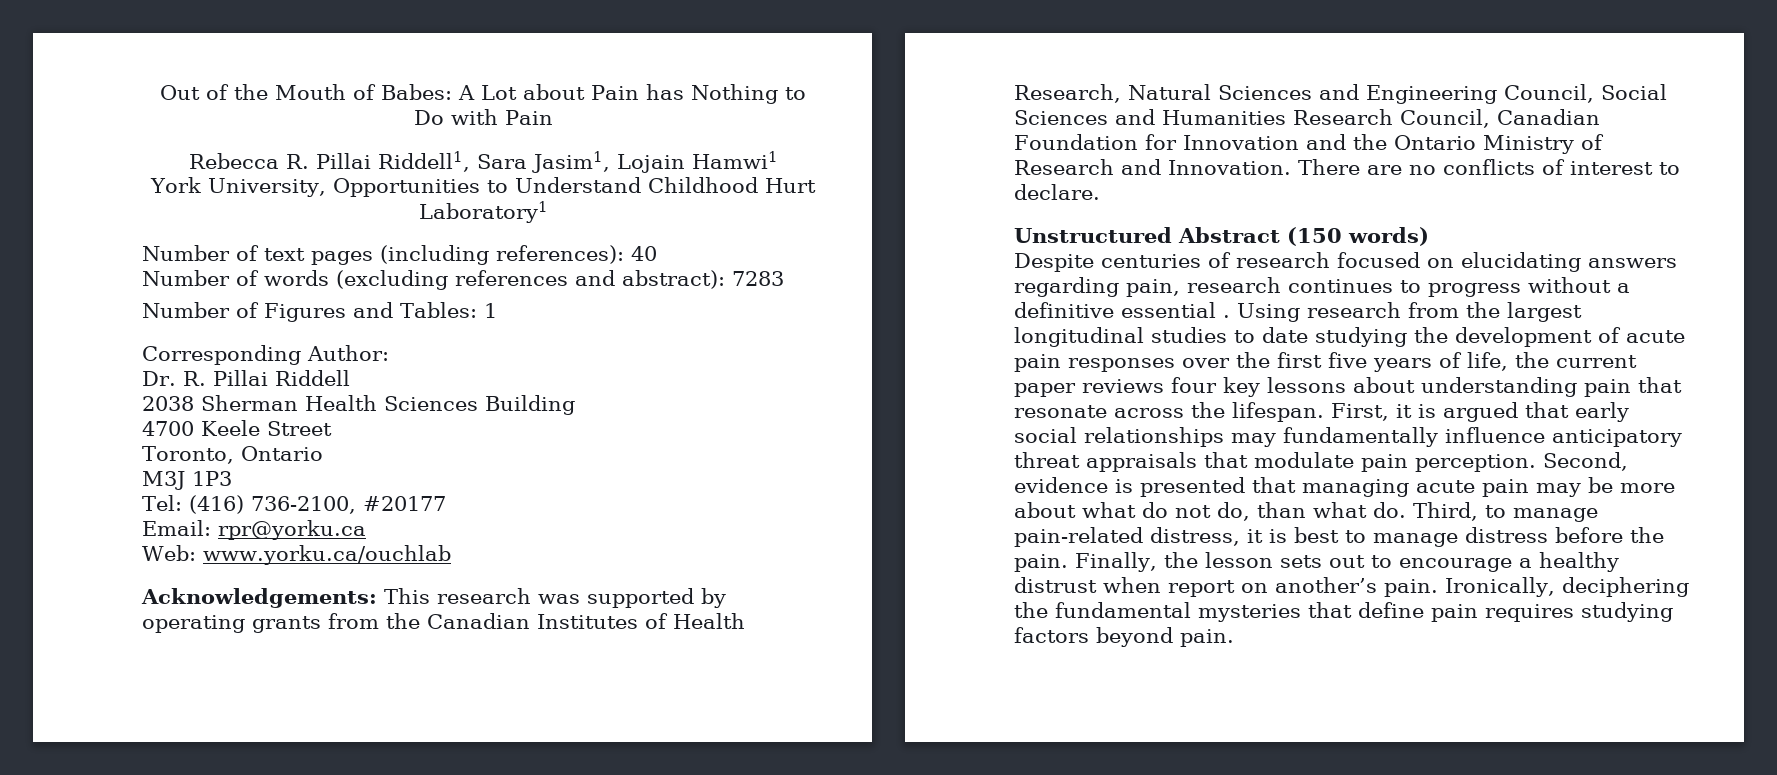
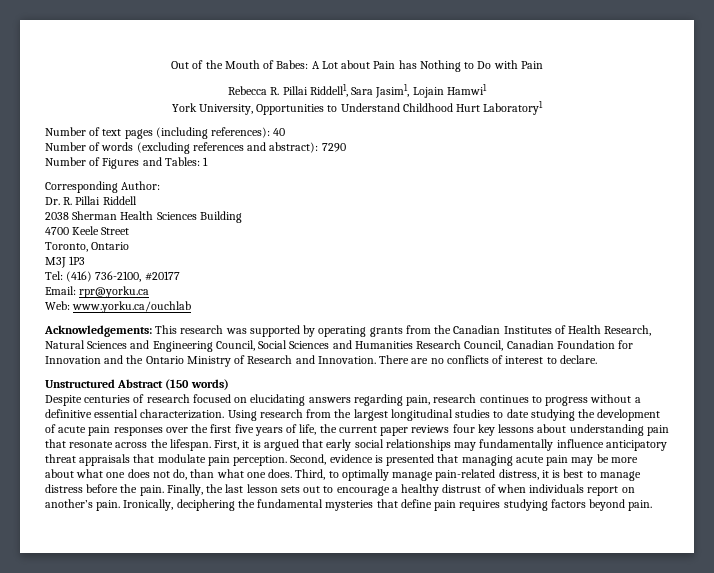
[732,271,784,286] 7283 -> [321,143,346,152] 7290
[1223,315,1230,318] . -> [140,409,225,419] characterization.
[1142,502,1168,518] do -> [106,469,150,478] one does
[1373,502,1406,518] do. -> [246,469,293,478] one does.
(1506, 511) none -> [341,469,389,481] optimally
(1198, 560) none -> [225,484,244,493] last
[1103,577,1161,593] when -> [484,484,585,493] of when individuals

